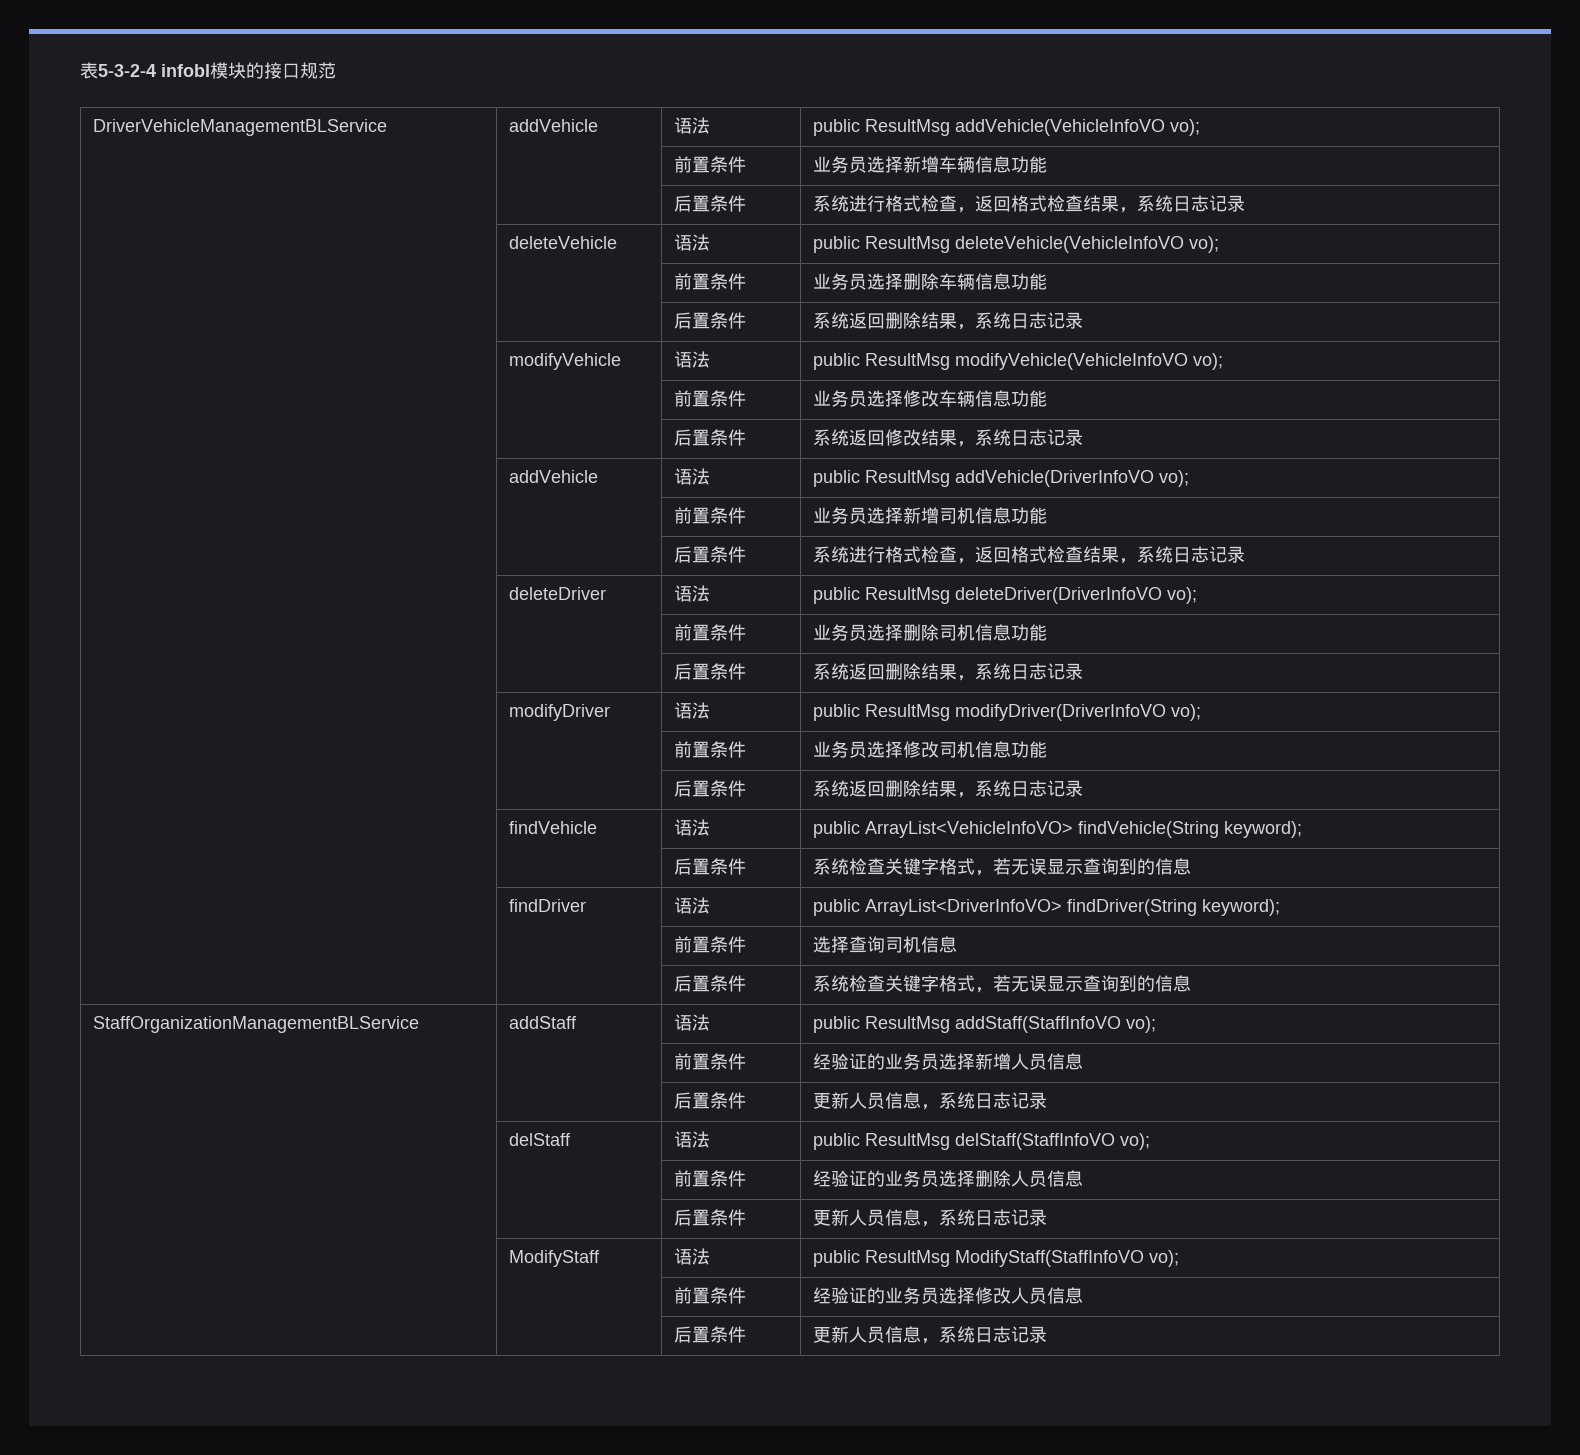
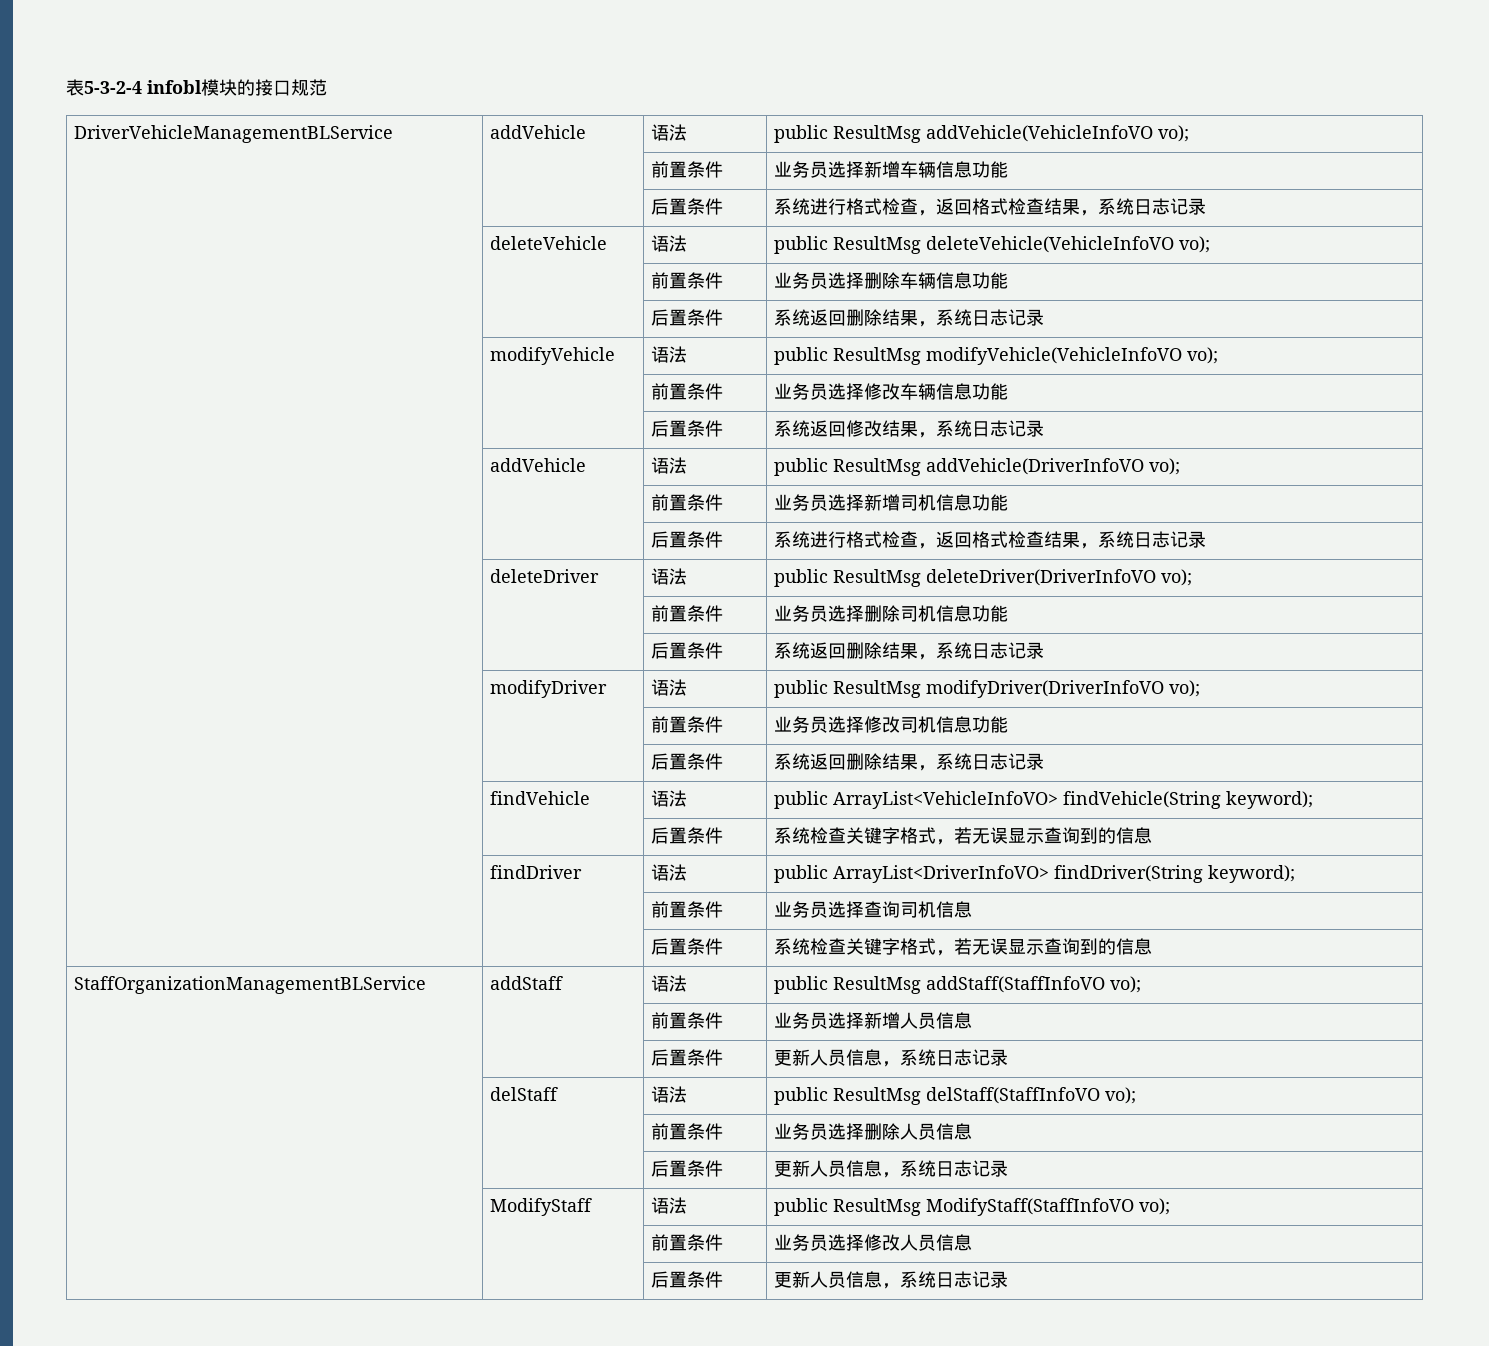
(747, 944) none -> [774,901,829,918] 业务员
[813,1053,886,1070] 经验证的 -> (724, 1020) none
[813,1170,886,1187] 经验证的 -> (724, 1131) none
[813,1287,886,1304] 经验证的 -> (724, 1242) none

